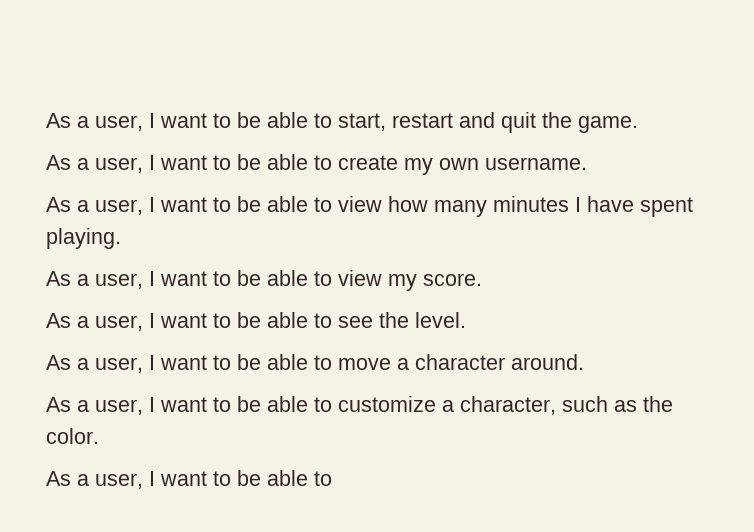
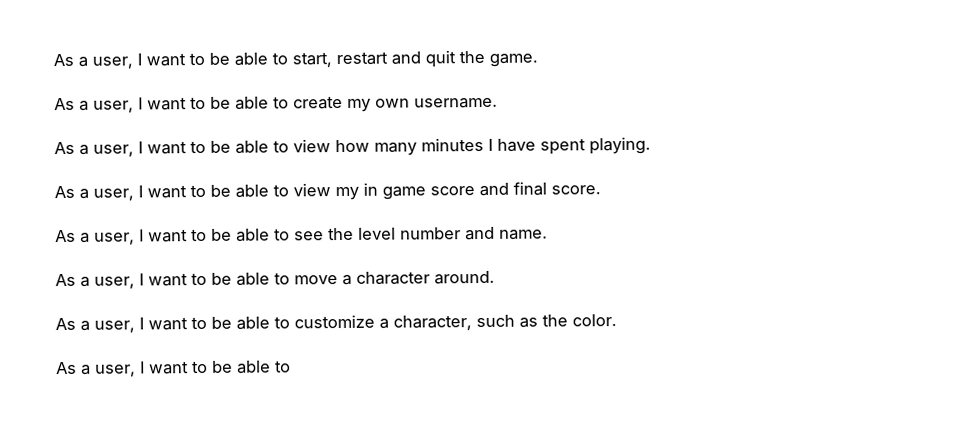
(417, 282) none -> [363,181,547,200] in game score and final
[415,312,466,328] level. -> [358,226,548,241] level number and name.

